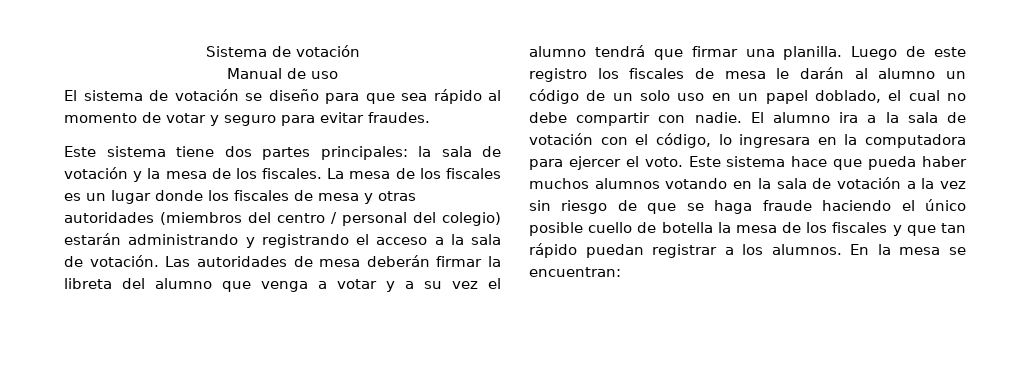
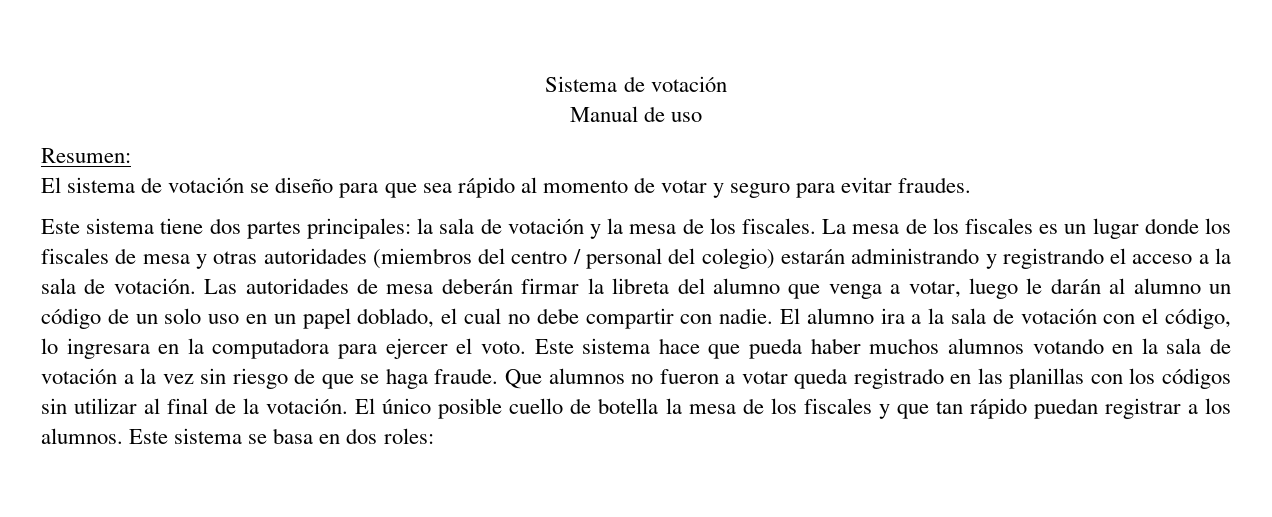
(338, 75) none -> [41,148,131,163] // Resumen:
[337,278,501,292] [529,45,966,60] [529,68,766,82] votar y a su vez el alumno tendrá que firmar una planilla. Luego de este registro los fiscales de mesa -> [908,278,1018,299] votar, luego
[762,200,915,211] fraude haciendo el -> [434,368,1231,389] [41,398,376,414] fraude. Que alumnos no fueron a votar queda registrado en las planillas con los códigos sin utilizar al final de la votación. El
[850,244,966,255] [529,267,621,277] En la mesa se encuentran: -> [129,428,434,444] Este sistema se basa en dos roles:

